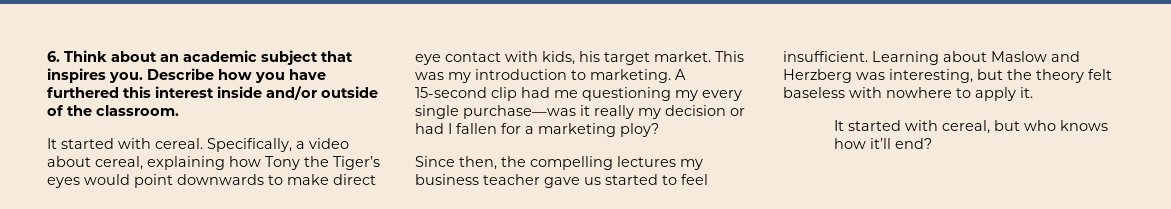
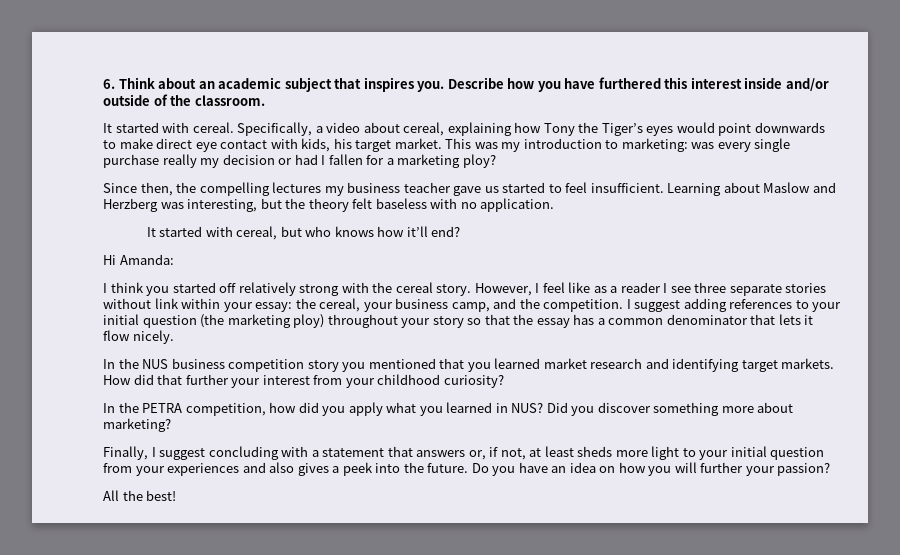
[590,69,686,83] [415,87,742,101] [415,105,590,119] marketing. A 15-second clip had me questioning my every single purchase—was it -> [621,138,791,152] [103,154,159,168] marketing: was every single purchase
[886,87,1033,101] nowhere to apply it. -> [460,198,555,212] no application.
(932, 143) none -> [103,254,174,265] [103,282,827,296] [103,298,842,312] [103,314,814,328] [103,330,174,344] [103,358,835,372] [103,374,504,388] [103,402,794,416] [103,418,171,432] [103,446,825,460] [103,462,831,476] [103,490,177,501] // Hi Amanda: // I think you started off relatively strong with the cereal story. However, I feel like as a reader I see three separate stories without link within your essay: the cereal, your business camp, and the competition. I suggest adding references to your initial question (the marketing ploy) throughout your story so that the essay has a common denominator that lets it flow nicely. // In the NUS business competition story you mentioned that you learned market research and identifying target markets. How did that further your interest from your childhood curiosity? // In the PETRA competition, how did you apply what you learned in NUS? Did you discover something more about marketing? // Finally, I suggest concluding with a statement that answers or, if not, at least sheds more light to your initial question from your experiences and also gives a peek into the future. Do you have an idea on how you will further your passion? // All the best!

